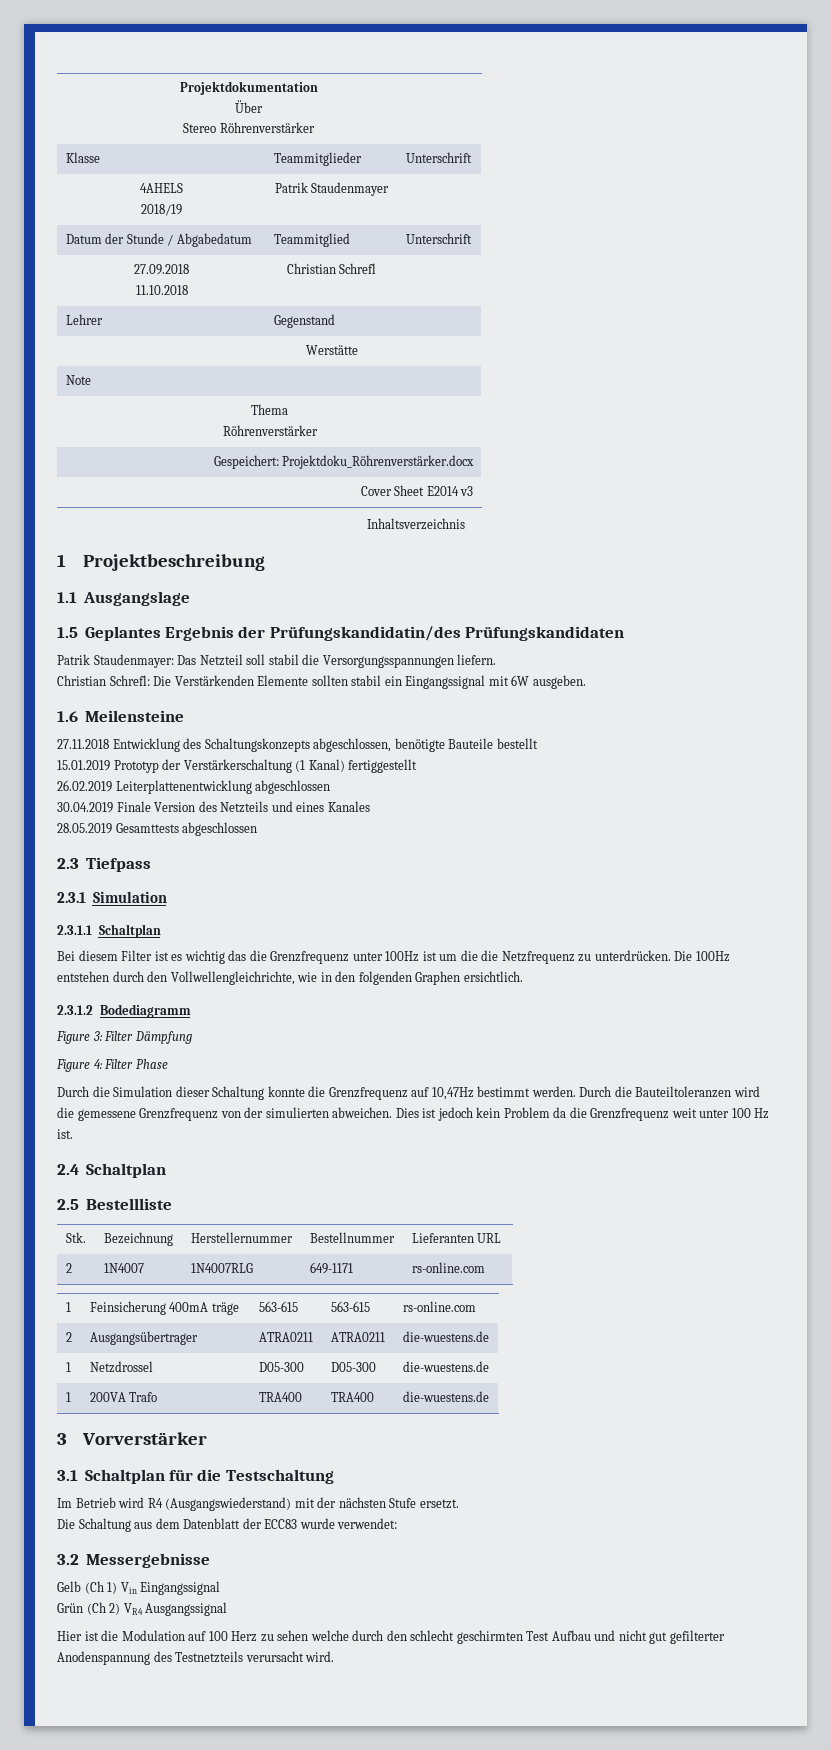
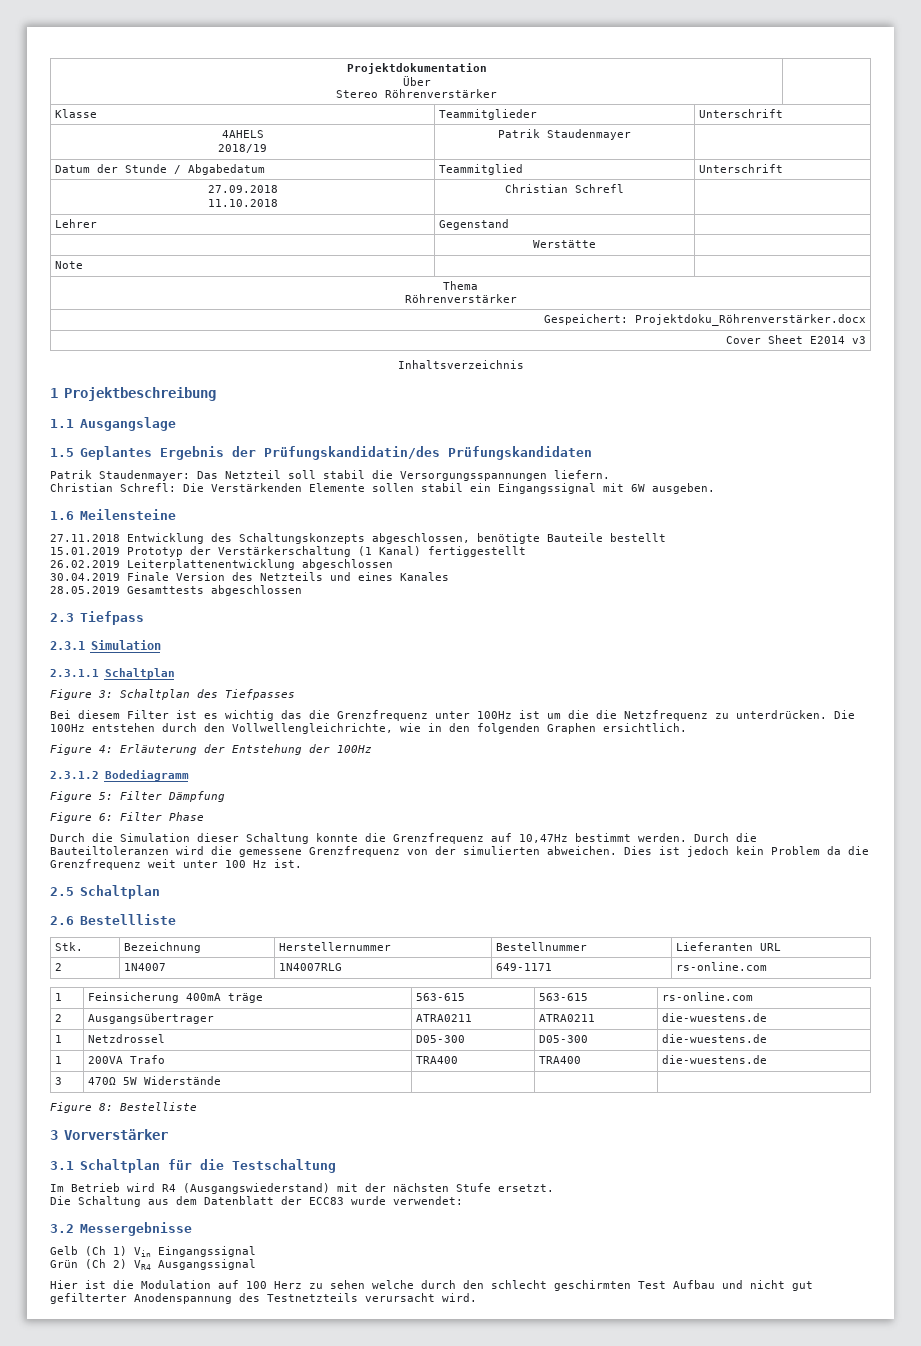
[311,675,348,686] sollten -> [372,483,414,492] sollen
(161, 931) none -> [50,689,295,700] // Figure 3: Schaltplan des Tiefpasses
(523, 976) none -> [50,744,372,755] // Figure 4: Erläuterung der Entstehung der 100Hz
[92,1031,103,1041] 3: -> [99,792,113,800] 5:
[93,1059,103,1069] 4: -> [99,813,113,821] 6:
[57,1163,166,1178] [57,1199,79,1210] 2.4 Schaltplan // 2.5 -> [50,885,160,899] [50,916,74,925] 2.5 Schaltplan // 2.6
(489, 1396) none -> [55,1077,63,1085] [88,1076,222,1085] [50,1102,197,1113] // 3 | 470Ω 5W Widerstände | | | // Figure 8: Bestelliste

